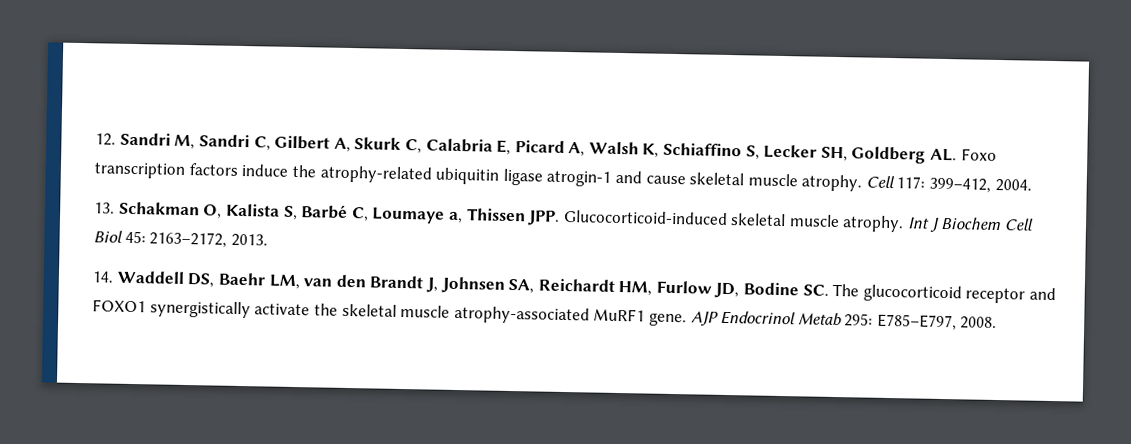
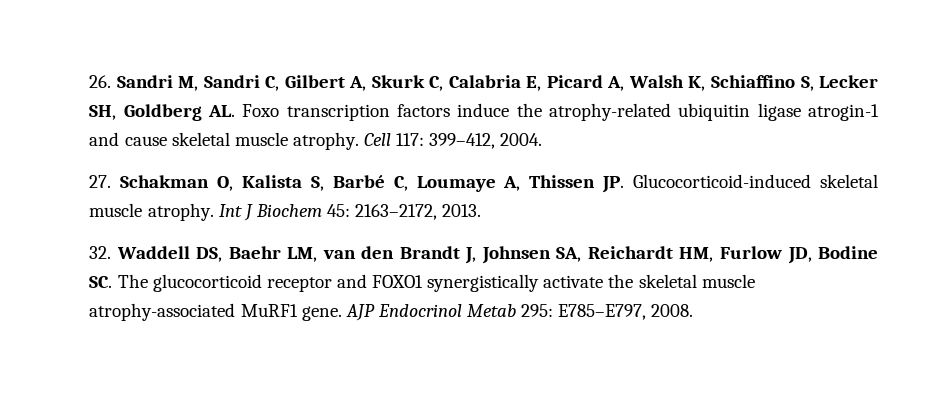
[95,133,117,146] 12. -> [89,75,112,88] 26.
[94,202,116,214] 13. -> [89,175,112,188] 27.
[447,208,561,226] a, Thissen JPP. -> [503,175,625,193] A, Thissen JP.
[1003,218,1034,231] [93,230,124,243] Cell Biol -> (322, 210) none
[92,271,115,283] 14. -> [89,246,112,259] 32.

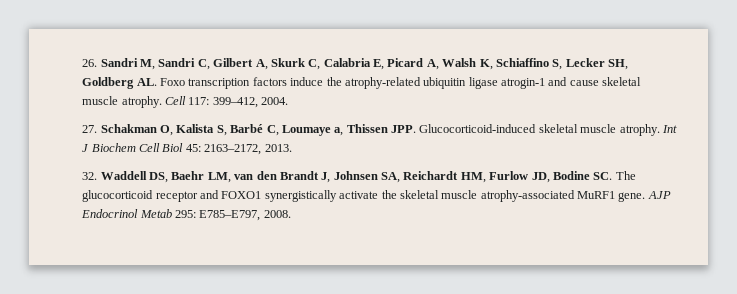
[503,175,625,193] A, Thissen JP. -> [334,124,417,136] a, Thissen JPP.
(322, 210) none -> [139,143,184,152] Cell Biol

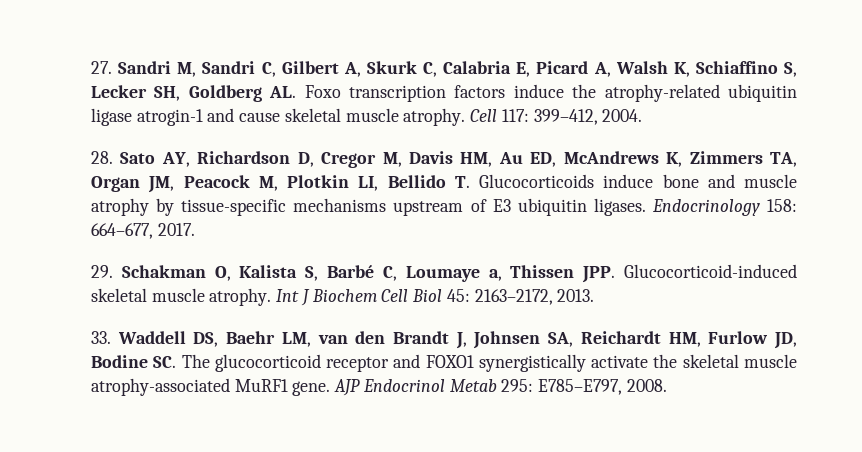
[82,59,98,67] 26. -> [90,61,112,74] 27.
[82,125,98,133] 27. -> [90,151,797,168] [90,174,797,193] [90,198,798,216] [90,223,195,239] [90,265,113,278] 28. Sato AY, Richardson D, Cregor M, Davis HM, Au ED, McAndrews K, Zimmers TA, Organ JM, Peacock M, Plotkin LI, Bellido T. Glucocorticoids induce bone and muscle atrophy by tissue-specific mechanisms upstream of E3 ubiquitin ligases. Endocrinology 158: 664–677, 2017. // 29.
[82,172,98,180] 32. -> [90,331,111,344] 33.

